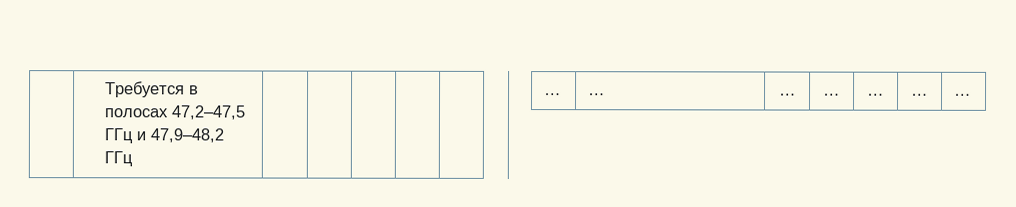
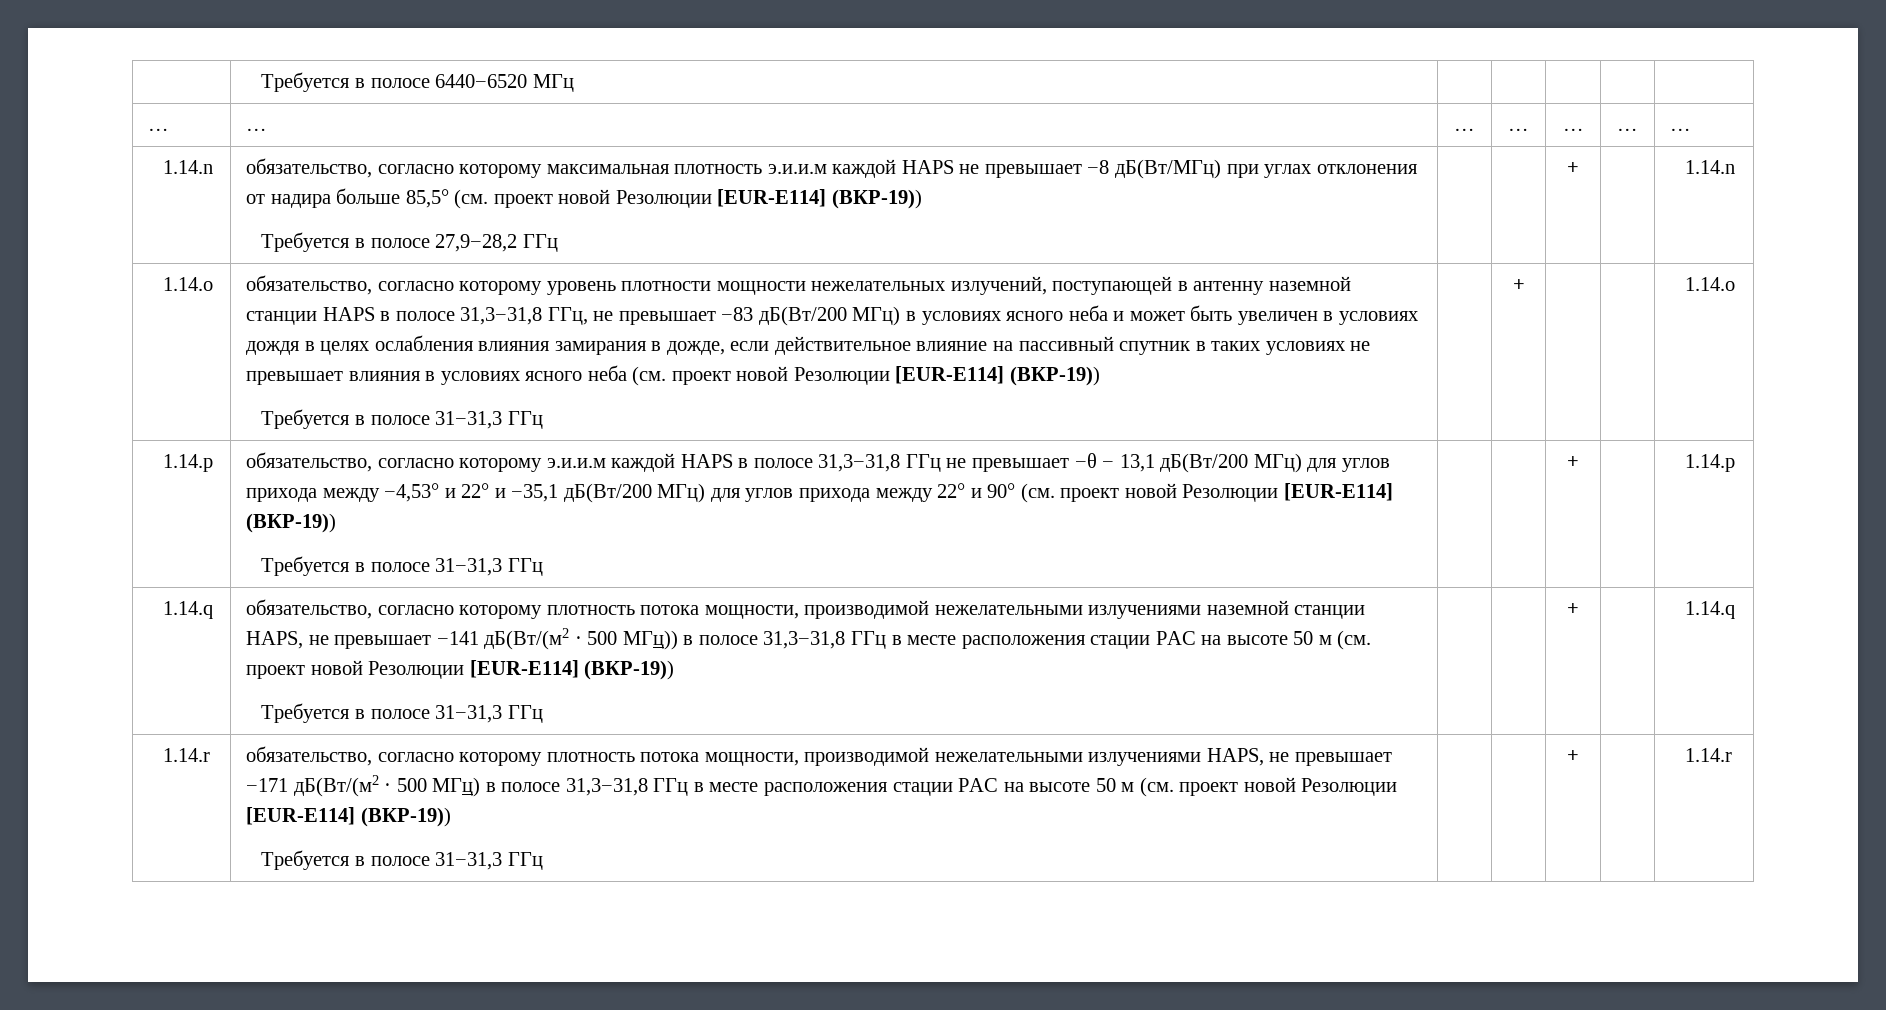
[104,81,199,98] [103,105,245,120] [103,128,224,144] [103,151,133,167] | Требуется в полосах 47,2–47,5 ГГц и 47,9–48,2 ГГц -> [261,72,574,92] | Требуется в полосе 6440−6520 МГц
(973, 94) none -> [163,160,214,174] [246,158,1418,179] [246,188,922,209] [261,232,558,252] [1567,162,1579,174] [1685,160,1736,174] [163,277,214,291] [246,275,1352,295] [246,305,1418,326] [246,335,1371,355] [246,365,1101,386] [261,409,543,429] [1512,279,1525,291] [1685,277,1736,291] [163,454,214,472] [246,452,1390,473] [246,483,1393,503] [246,513,337,533] [261,556,543,576] [1567,456,1579,468] [1685,454,1736,472] [163,601,214,619] [246,599,1366,619] [246,628,1372,650] [246,660,675,680] [261,703,543,723] [1567,603,1579,615] [1685,601,1736,619] [163,748,211,762] [246,746,1393,766] [246,775,1398,797] [246,807,451,827] [261,850,543,870] [1567,750,1579,762] [1685,748,1733,762] // 1.14.n | обязательство, согласно которому максимальная плотность э.и.и.м каждой HAPS не превышает −8 дБ(Вт/МГц) при углах отклонения от надира больше 85,5° (см. проект новой Резолюции [EUR-E114] (ВКР-19)) // Требуется в полосе 27,9−28,2 ГГц | | | + | | 1.14.n // 1.14.o | обязательство, согласно которому уровень плотности мощности нежелательных излучений, поступающей в антенну наземной станции HAPS в полосе 31,3−31,8 ГГц, не превышает −83 дБ(Вт/200 МГц) в условиях ясного неба и может быть увеличен в условиях дождя в целях ослабления влияния замирания в дожде, если действительное влияние на пассивный спутник в таких условиях не превышает влияния в условиях ясного неба (см. проект новой Резолюции [EUR-E114] (ВКР-19)) // Требуется в полосе 31−31,3 ГГц | | + | | | 1.14.o // 1.14.p | обязательство, согласно которому э.и.и.м каждой HAPS в полосе 31,3−31,8 ГГц не превышает −θ − 13,1 дБ(Вт/200 МГц) для углов прихода между −4,53° и 22° и −35,1 дБ(Вт/200 МГц) для углов прихода между 22° и 90° (см. проект новой Резолюции [EUR-E114] (ВКР-19)) // Требуется в полосе 31−31,3 ГГц | | | + | | 1.14.p // 1.14.q | обязательство, согласно которому плотность потока мощности, производимой нежелательными излучениями наземной станции HAPS, не превышает −141 дБ(Вт/(м2 · 500 МГц)) в полосе 31,3−31,8 ГГц в месте расположения стации РАС на высоте 50 м (см. проект новой Резолюции [EUR-E114] (ВКР-19)) // Требуется в полосе 31−31,3 ГГц | | | + | | 1.14.q // 1.14.r | обязательство, согласно которому плотность потока мощности, производимой нежелательными излучениями HAPS, не превышает −171 дБ(Вт/(м2 · 500 МГц) в полосе 31,3−31,8 ГГц в месте расположения стации РАС на высоте 50 м (см. проект новой Резолюции [EUR-E114] (ВКР-19)) // Требуется в полосе 31−31,3 ГГц | | | + | | 1.14.r

